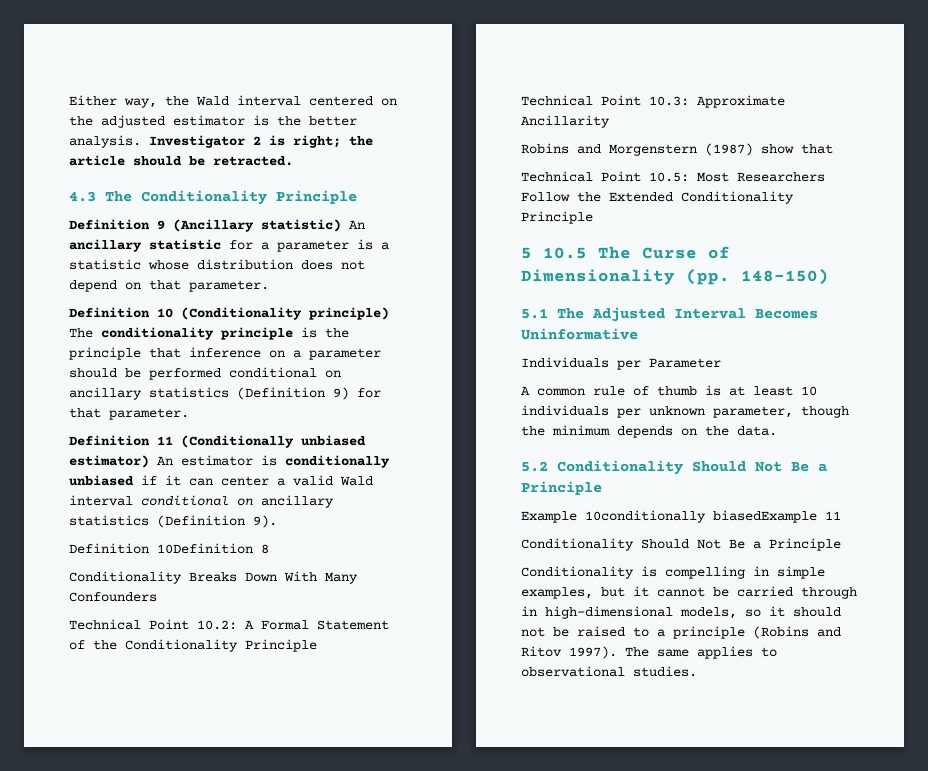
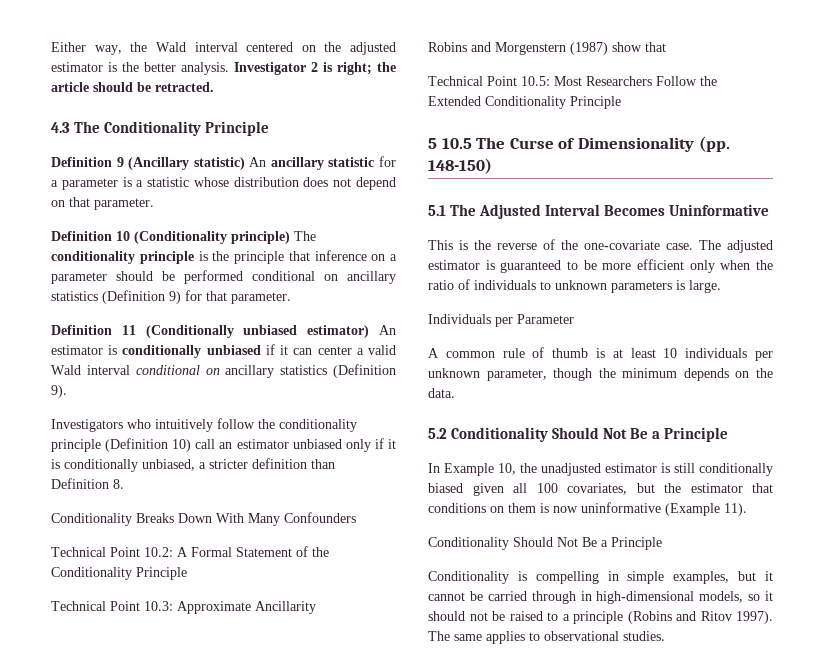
[69,543,269,554] Definition 10Definition 8 -> [51,418,357,432] [51,438,396,452] [51,458,335,472] [51,478,124,489] Investigators who intuitively follow the conditionality principle (Definition 10) call an estimator unbiased only if it is conditionally unbiased, a stricter definition than Definition 8.
(638, 334) none -> [428,239,773,253] [428,259,773,273] [428,279,721,293] // This is the reverse of the one-covariate case. The adjusted estimator is guaranteed to be more efficient only when the ratio of individuals to unknown parameters is large.
[521,510,841,523] Example 10conditionally biasedExample 11 -> [428,463,773,476] [428,483,773,496] [428,502,747,516] In Example 10, the unadjusted estimator is still conditionally biased given all 100 covariates, but the estimator that conditions on them is now uninformative (Example 11).

